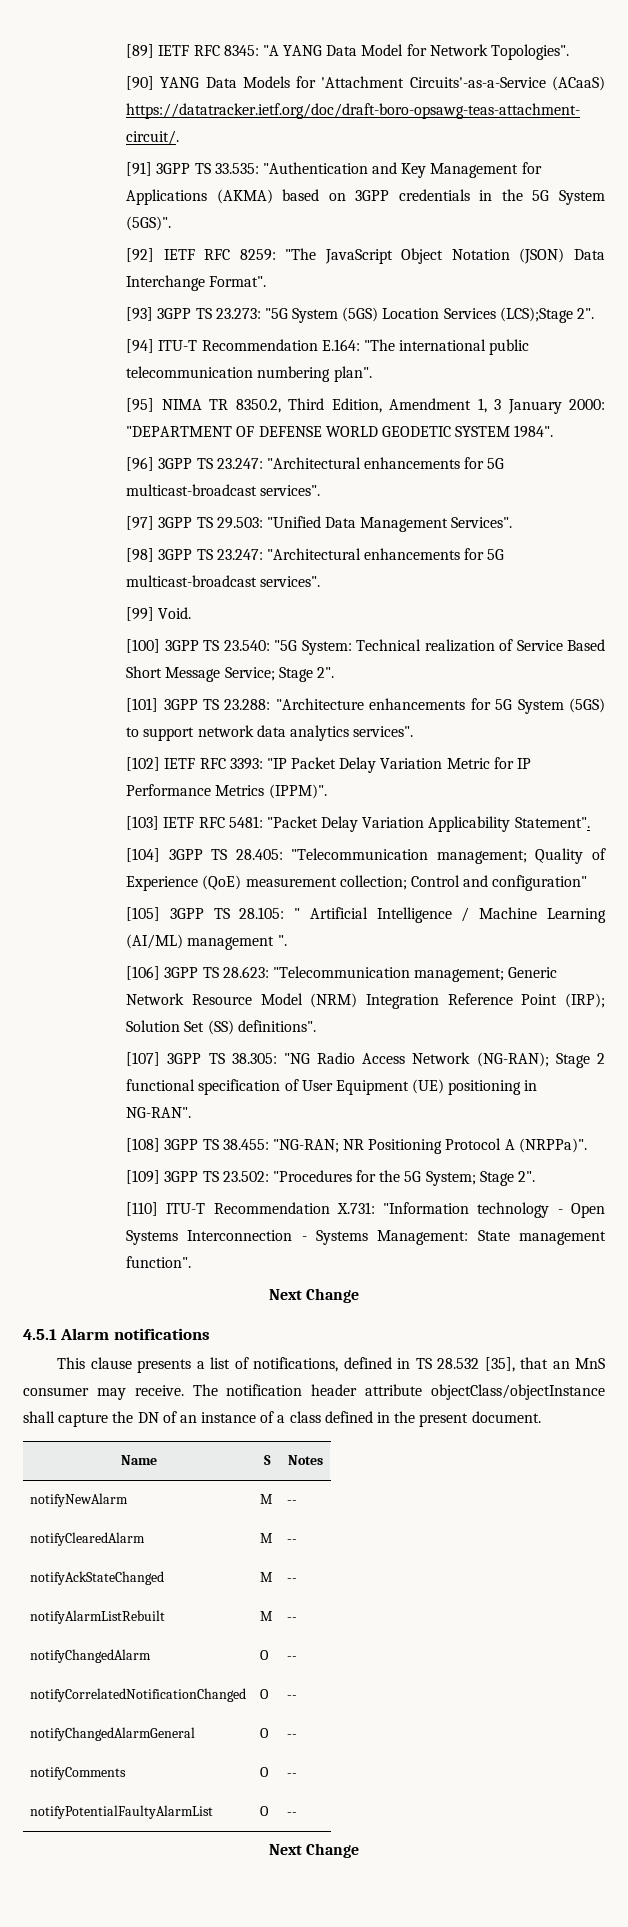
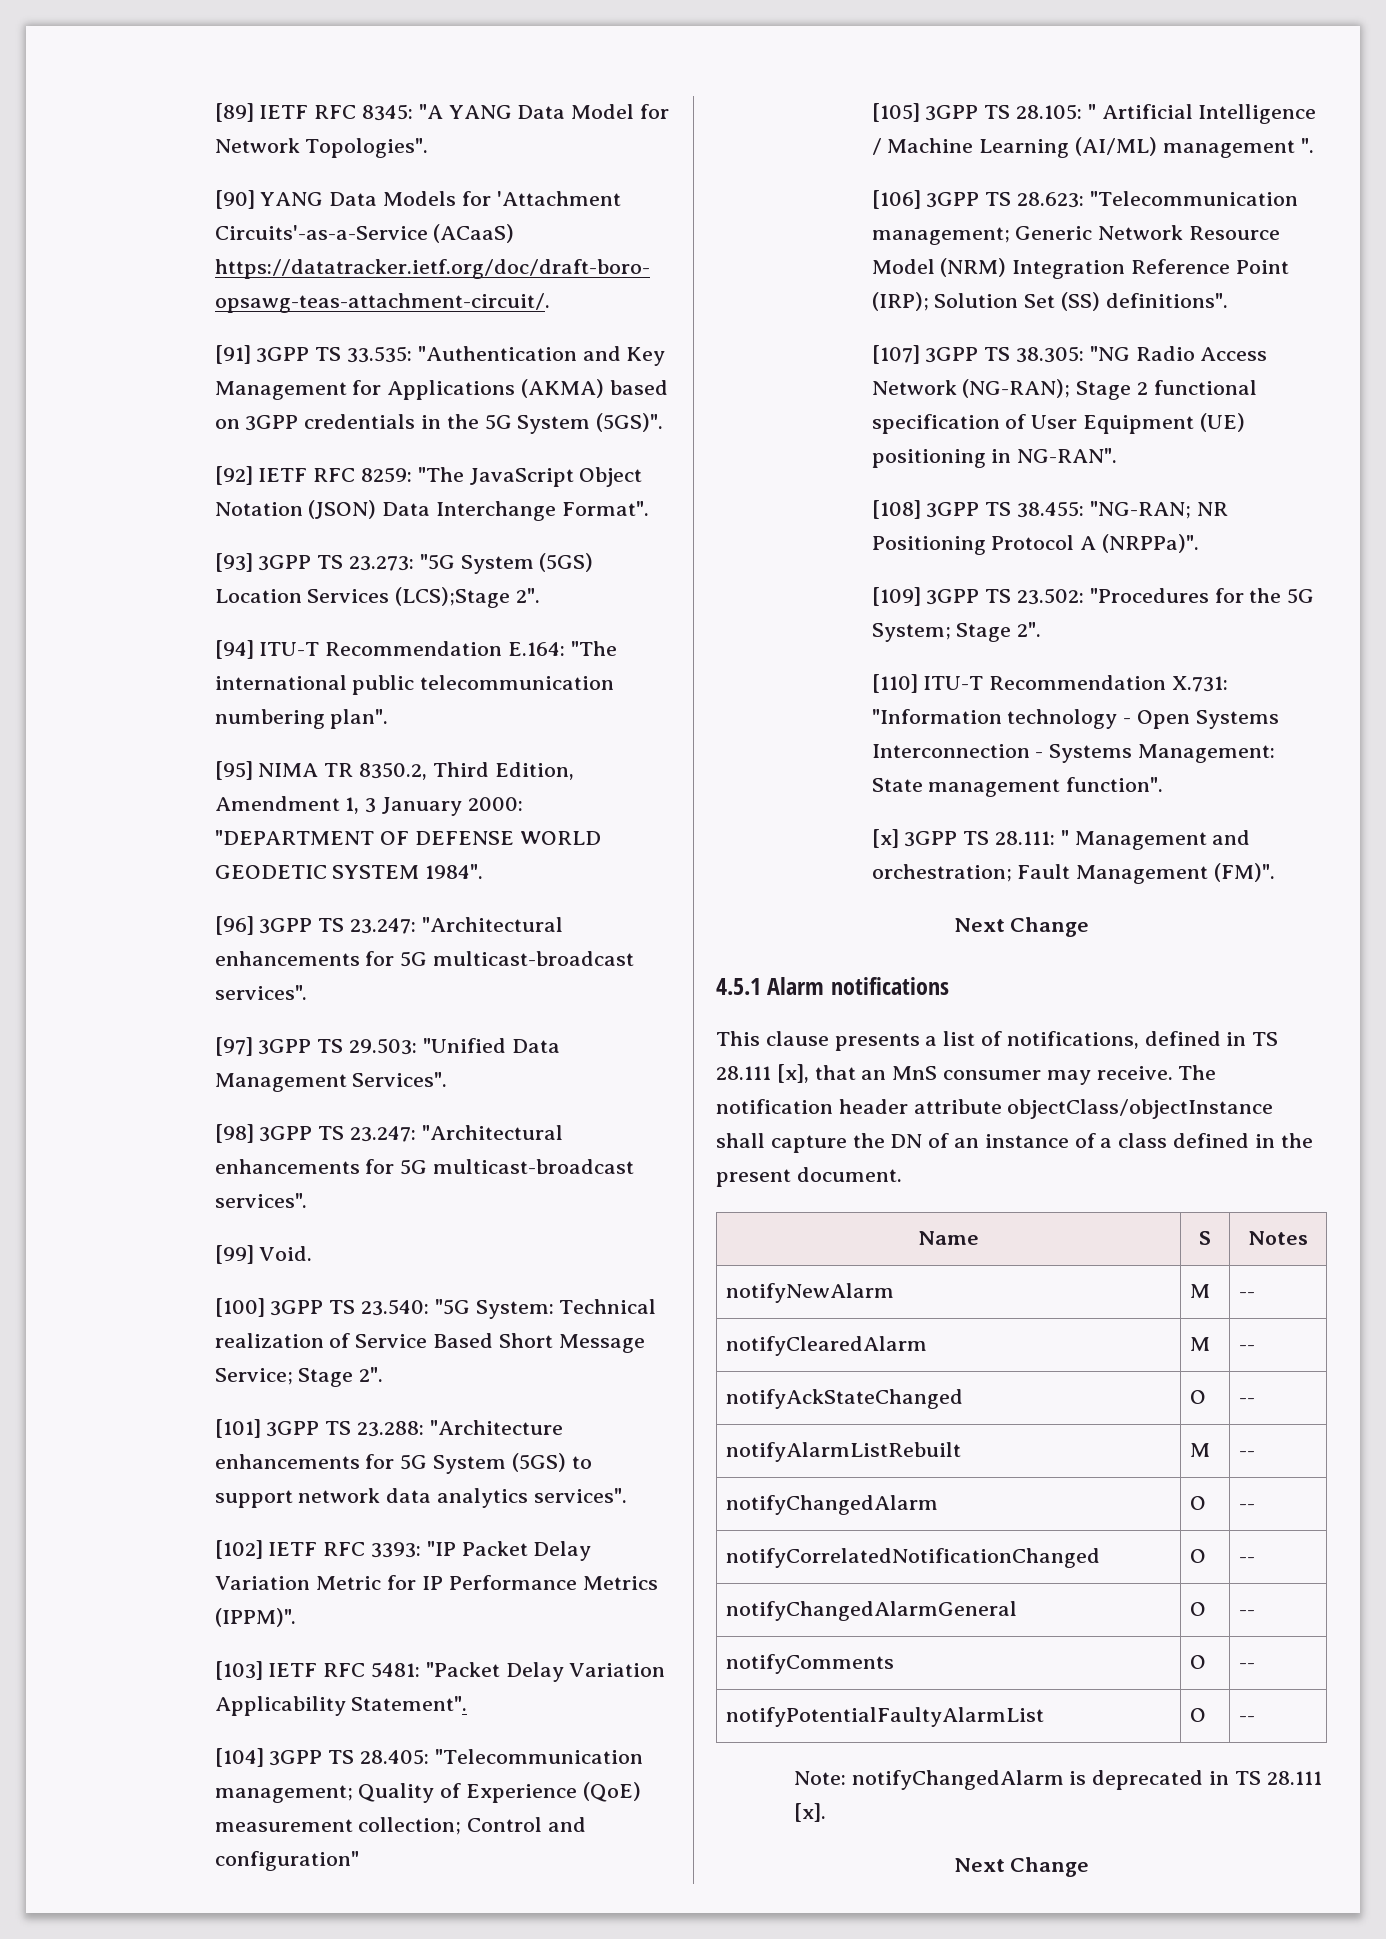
(192, 1262) none -> [871,829,1251,850] [871,863,1275,884] // [x] 3GPP TS 28.111: " Management and orchestration; Fault Management (FM)".
[437,1357,515,1372] 28.532 [35], -> [716,1064,809,1083] 28.111 [x],
[259,1572,273,1582] M -> [1190,1390,1207,1404] O
(297, 1814) none -> [793,1770,1322,1790] [793,1803,826,1822] // Note: notifyChangedAlarm is deprecated in TS 28.111 [x].

